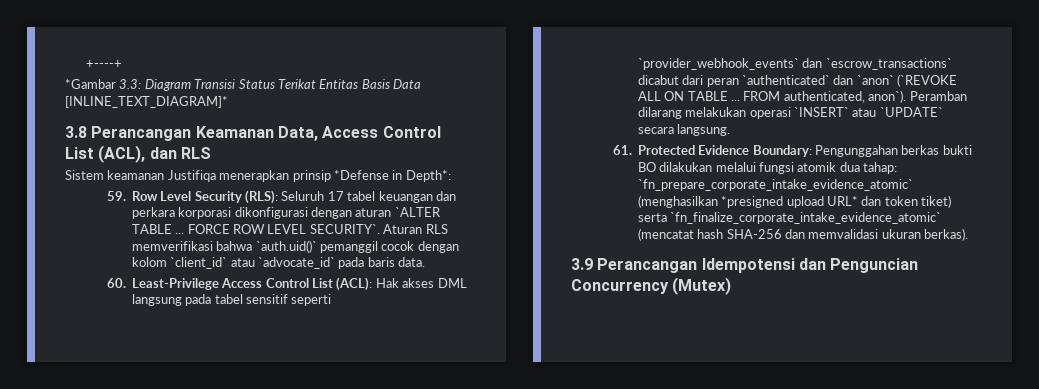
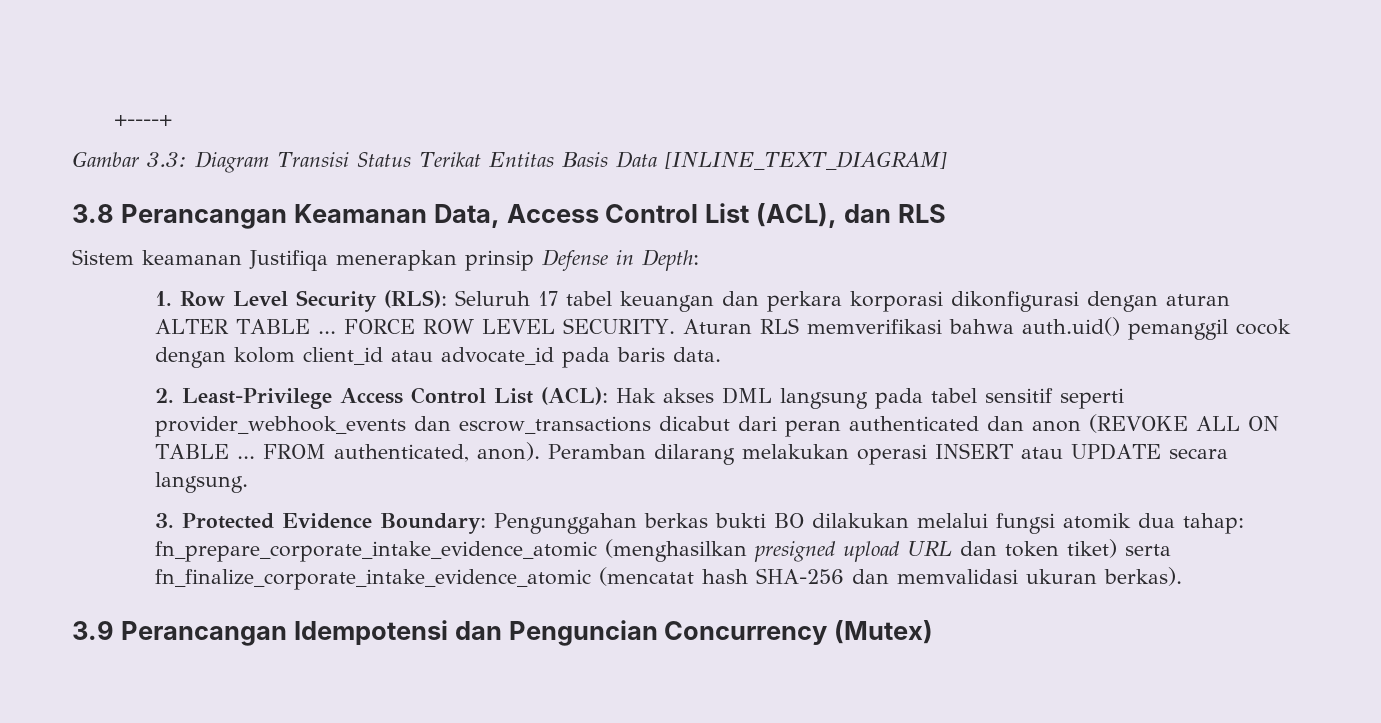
[65,79,116,89] *Gambar -> [72,151,139,167] Gambar
[65,96,228,108] [INLINE_TEXT_DIAGRAM]* -> [664,151,947,170] [INLINE_TEXT_DIAGRAM]
[333,170,451,182] [106,191,126,201] *Defense in Depth*: // 59. -> [542,249,699,271] [155,291,173,306] Defense in Depth: // 1.
[394,207,441,217] `ALTER -> [155,319,230,334] ALTER
[309,224,380,234] SECURITY`. -> [563,318,676,334] SECURITY.
[255,240,317,253] `auth.uid()` -> [1022,317,1121,336] auth.uid()
[170,257,336,269] `client_id` atau `advocate_id` -> [303,347,555,365] client_id atau advocate_id
[106,278,126,288] 60. -> [155,388,175,403] 2.
[637,58,952,70] [637,74,958,87] `provider_webhook_events` dan `escrow_transactions` dicabut dari peran `authenticated` dan `anon` (`REVOKE -> [155,414,1189,437] provider_webhook_events dan escrow_transactions dicabut dari peran authenticated dan anon (REVOKE
[868,90,907,103] anon`). -> [477,442,541,461] anon).
[794,107,943,117] `INSERT` atau `UPDATE` -> [935,443,1162,460] INSERT atau UPDATE
[612,145,632,155] 61. -> [155,513,175,528] 3.
[637,179,913,191] [637,195,859,208] `fn_prepare_corporate_intake_evidence_atomic` (menghasilkan *presigned upload URL* -> [155,539,953,562] fn_prepare_corporate_intake_evidence_atomic (menghasilkan presigned upload URL
[670,212,942,224] `fn_finalize_corporate_intake_evidence_atomic` -> [155,569,592,590] fn_finalize_corporate_intake_evidence_atomic

